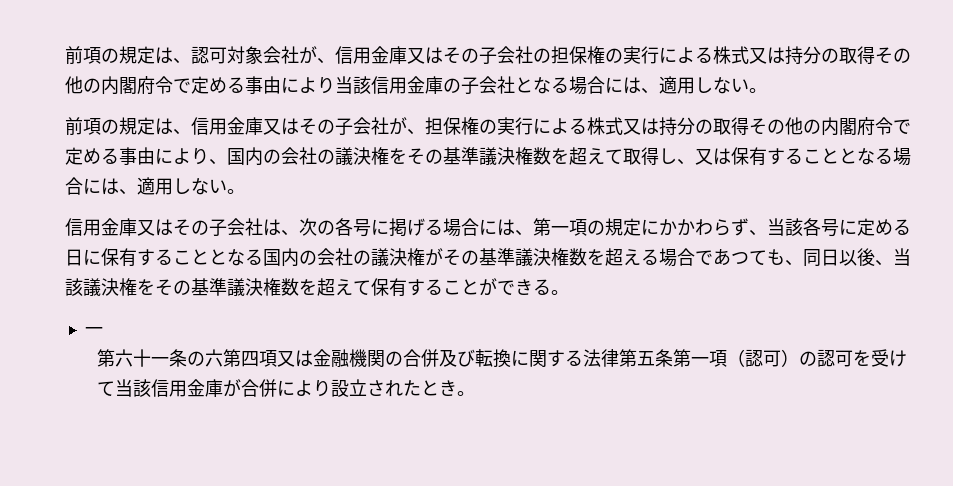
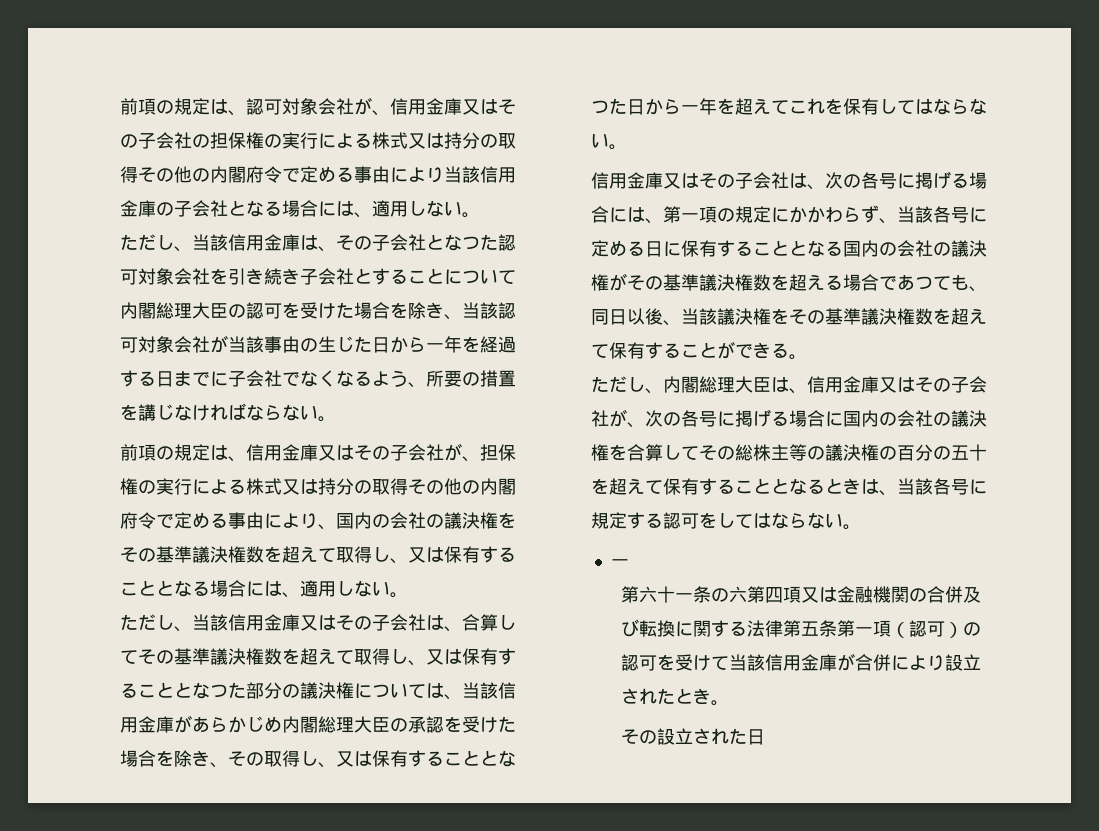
(768, 90) none -> [120,234,517,252] [120,268,517,285] [120,302,517,320] [120,335,517,353] [120,370,517,388] [120,403,337,422] // ただし、当該信用金庫は、その子会社となつた認可対象会社を引き続き子会社とすることについて内閣総理大臣の認可を受けた場合を除き、当該認可対象会社が当該事由の生じた日から一年を経過する日までに子会社でなくなるよう、所要の措置を講じなければならない。
(246, 191) none -> [120,614,517,632] [120,648,517,666] [120,682,517,700] [120,715,517,733] [120,750,517,768] [591,98,988,115] [591,133,628,150] // ただし、当該信用金庫又はその子会社は、合算してその基準議決権数を超えて取得し、又は保有することとなつた部分の議決権については、当該信用金庫があらかじめ内閣総理大臣の承認を受けた場合を除き、その取得し、又は保有することとなつた日から一年を超えてこれを保有してはならない。
(570, 292) none -> [591,376,988,394] [591,409,988,428] [591,444,988,461] [591,478,988,496] [591,512,862,530] // ただし、内閣総理大臣は、信用金庫又はその子会社が、次の各号に掲げる場合に国内の会社の議決権を合算してその総株主等の議決権の百分の五十を超えて保有することとなるときは、当該各号に規定する認可をしてはならない。
(476, 393) none -> [620,728,765,745] // その設立された日

